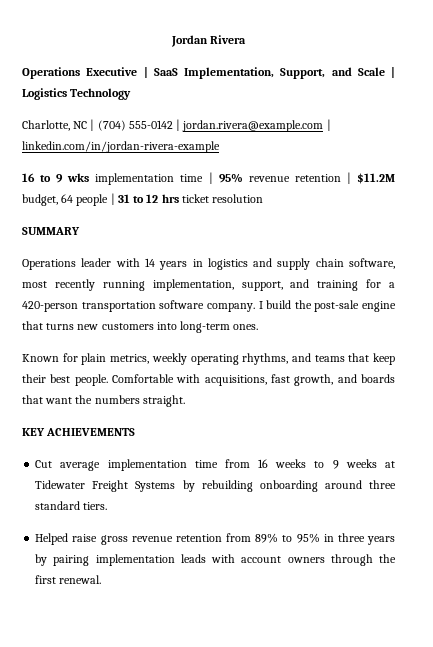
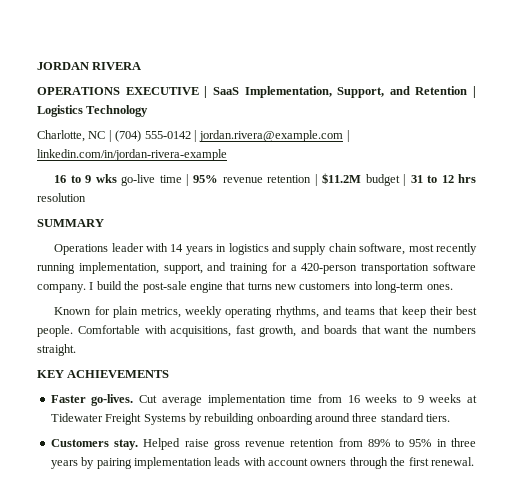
[170,35,247,47] [22,67,138,79] Jordan Rivera // Operations Executive -> [37,62,142,70] [37,87,199,95] JORDAN RIVERA // OPERATIONS EXECUTIVE
[357,67,385,76] Scale -> [415,86,468,95] Retention
[95,173,175,185] implementation -> [121,174,156,186] go-live
[22,194,109,206] budget, 64 people -> [365,174,400,186] budget
[181,194,209,203] ticket -> (476, 178) none
(136, 432) none -> [50,394,134,406] Faster go-lives.
(108, 506) none -> [50,439,139,450] Customers stay.

